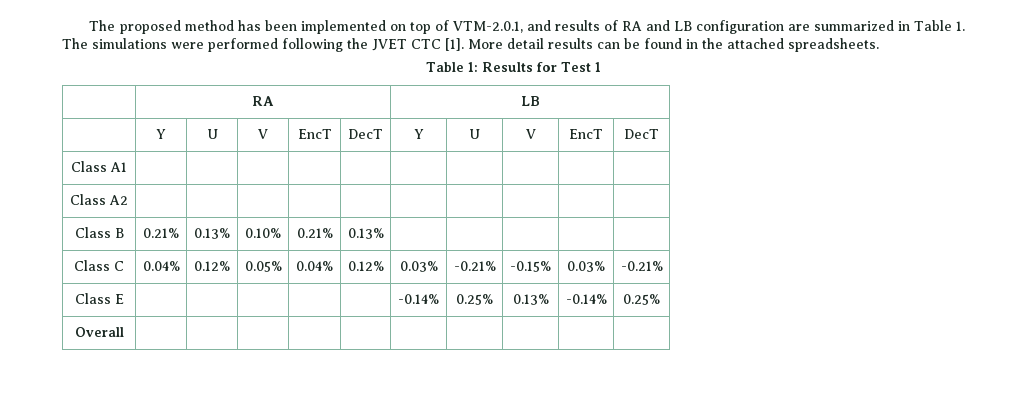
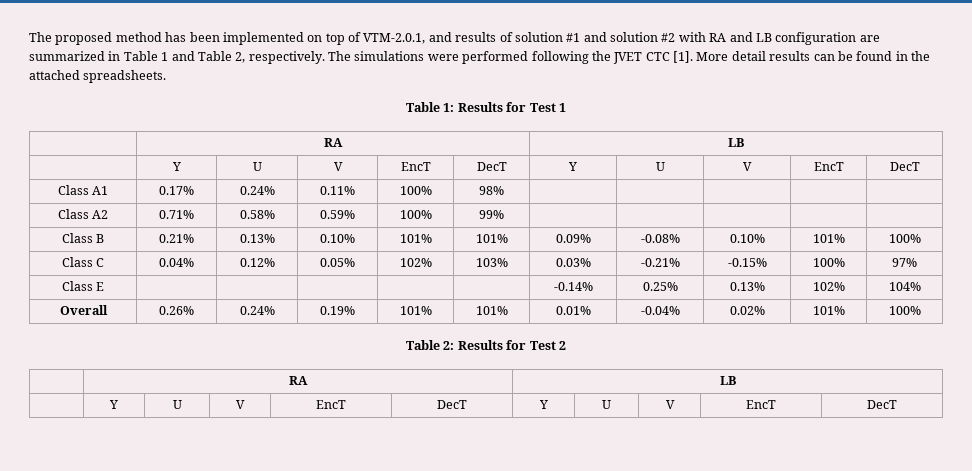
(618, 25) none -> [514,32,706,42] solution #1 and solution #2 with
[956,21,965,31] 1. -> [161,51,325,64] 1 and Table 2, respectively.
[70,194,128,205] | | | | | | | | | // Class A2 | | | | | -> [159,186,194,195] [239,186,275,195] [320,186,355,195] [399,186,432,195] [479,186,504,195] [57,209,109,219] [159,210,194,219] [239,210,275,219] [320,210,355,219] [399,210,432,219] [479,210,504,219] 0.17% | 0.24% | 0.11% | 100% | 98% | | | | | // Class A2 | 0.71% | 0.58% | 0.59% | 100% | 99%
[296,228,333,238] [347,228,384,239] 0.21% | 0.13% | | | | | -> [399,234,432,243] [475,234,508,243] [555,234,591,243] [640,234,680,243] [729,234,765,243] [812,234,845,243] [888,234,921,243] 101% | 101% | 0.09% | -0.08% | 0.10% | 101% | 100%
[296,261,333,271] [347,261,384,271] 0.04% | 0.12% -> [399,258,432,267] [475,258,508,267] 102% | 103%
[567,261,605,272] [620,261,663,271] 0.03% | -0.21% -> [812,258,845,267] [892,258,917,267] 100% | 97%
[565,294,607,304] [623,294,660,305] -0.14% | 0.25% -> [812,282,845,291] [888,282,921,291] 102% | 104%
(124, 332) | | | | | | | | | -> [159,306,194,315] [239,306,275,315] [320,306,355,315] [399,306,432,315] [475,306,508,315] [555,306,591,315] [640,306,680,315] [729,306,765,315] [812,306,845,315] [888,306,921,315] [406,340,566,350] [289,376,308,385] [719,376,736,385] [109,400,118,409] [172,400,182,409] [236,400,245,409] [316,400,346,409] [437,400,467,409] [538,400,548,409] [602,400,611,409] [665,400,675,409] [746,400,776,409] [867,400,897,409] 0.26% | 0.24% | 0.19% | 101% | 101% | 0.01% | -0.04% | 0.02% | 101% | 100% // Table 2: Results for Test 2 // | RA | LB // | Y | U | V | EncT | DecT | Y | U | V | EncT | DecT

